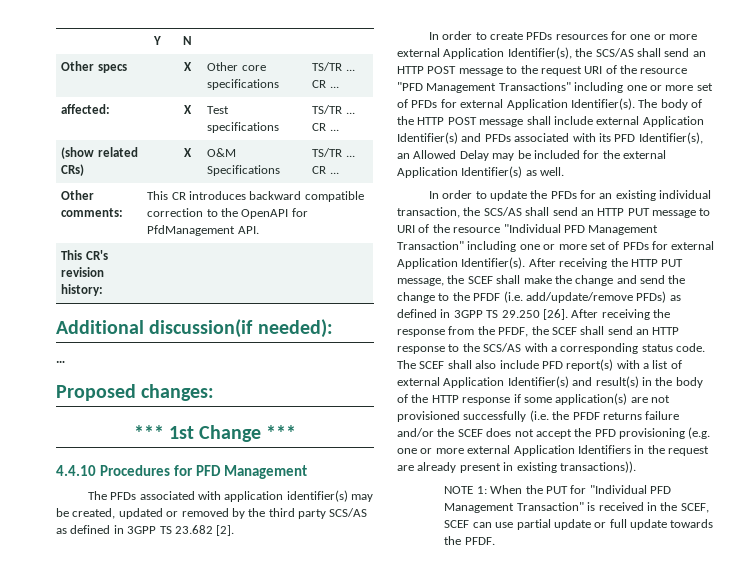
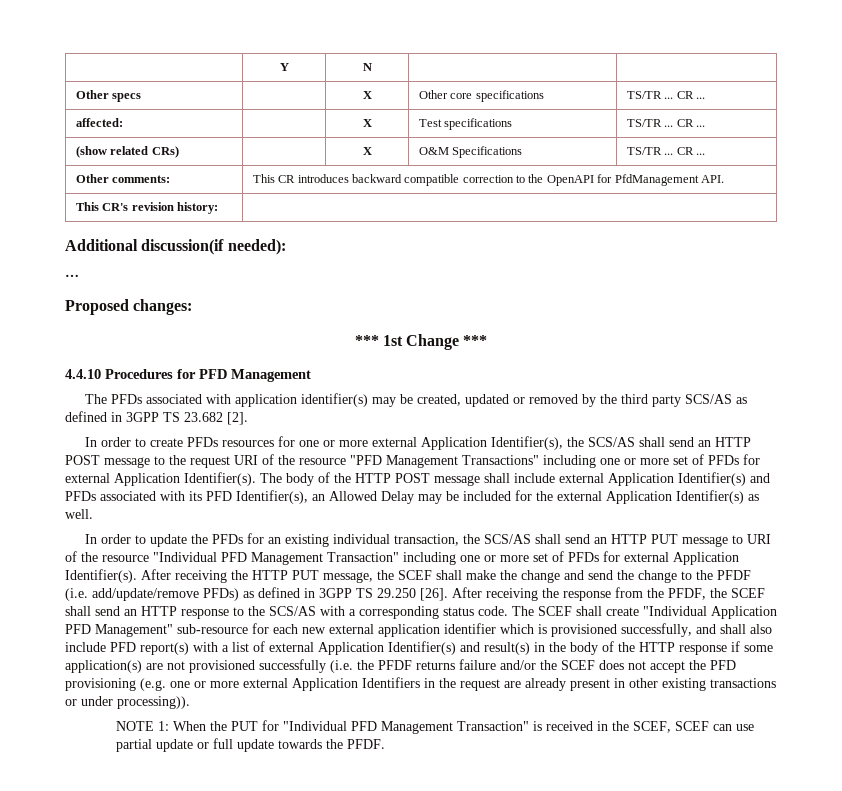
(472, 364) none -> [606,606,777,619] [65,623,746,637] create "Individual Application PFD Management" sub-resource for each new external application identifier which is provisioned successfully, and shall
[516,461,636,473] existing transactions)). -> [629,678,776,691] [65,696,190,709] other existing transactions or under processing)).

